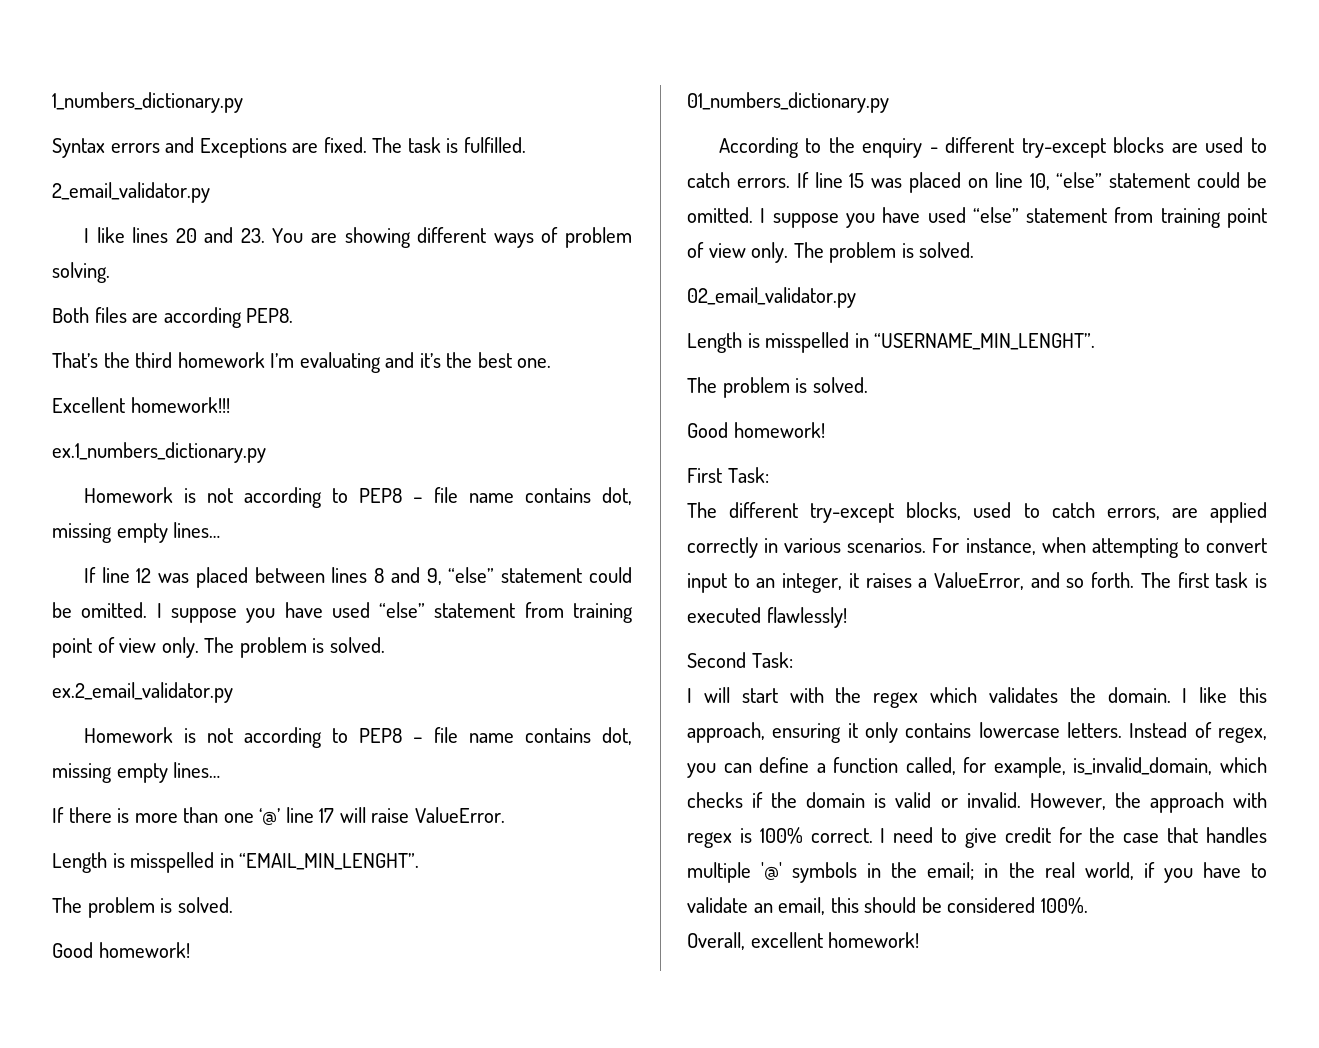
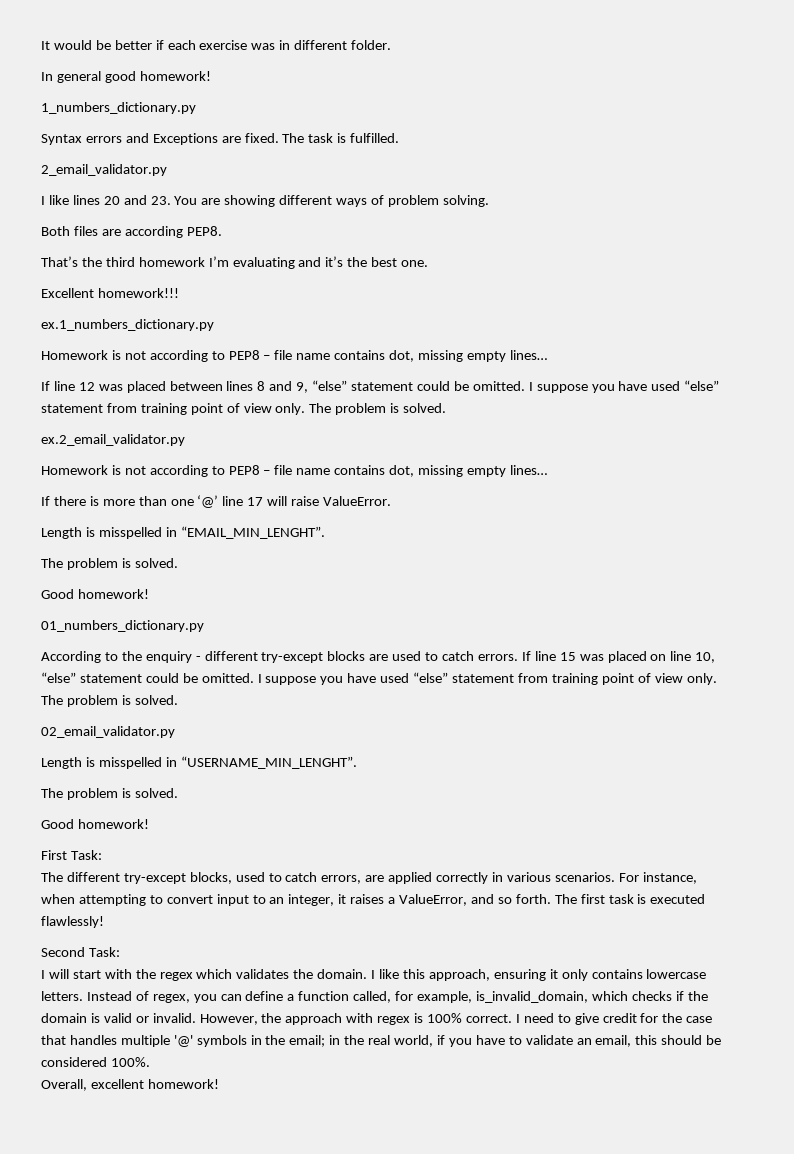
(52, 102) none -> [41,40,392,50] [41,71,211,83] It would be better if each exercise was in different folder. // In general good homework! //

